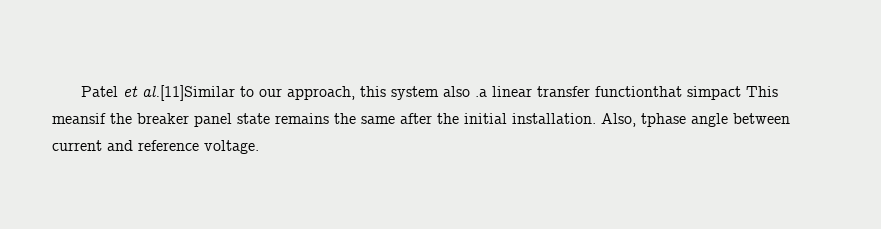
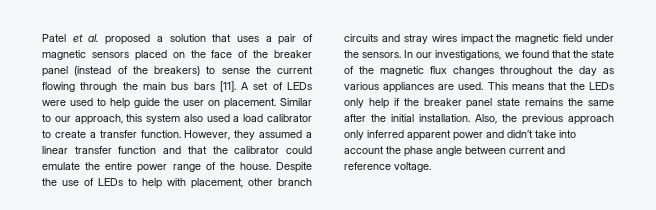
[141,85,235,101] al.[11]Similar -> [88,34,313,45] [42,50,312,61] [42,66,313,77] [42,81,313,92] [42,98,312,109] al. proposed a solution that uses a pair of magnetic sensors placed on the face of the breaker panel (instead of the breakers) to sense the current flowing through the main bus bars [11]. A set of LEDs were used to help guide the user on placement. Similar
[474,86,778,100] [52,113,106,124] .a linear transfer functionthat simpact This meansif -> [206,114,312,122] [42,130,312,140] [42,146,312,154] [42,162,312,173] [42,178,312,189] [344,34,614,45] [344,50,614,60] [344,66,614,76] [344,82,614,93] [344,98,400,109] used a load calibrator to create a transfer function. However, they assumed a linear transfer function and that the calibrator could emulate the entire power range of the house. Despite the use of LEDs to help with placement, other branch circuits and stray wires impact the magnetic field under the sensors. In our investigations, we found that the state of the magnetic flux changes throughout the day as various appliances are used. This means that the LEDs only help if
[641,113,686,127] tphase -> [502,114,614,125] [344,130,576,141] [344,146,433,157] the previous approach only inferred apparent power and didn’t take into account the phase

